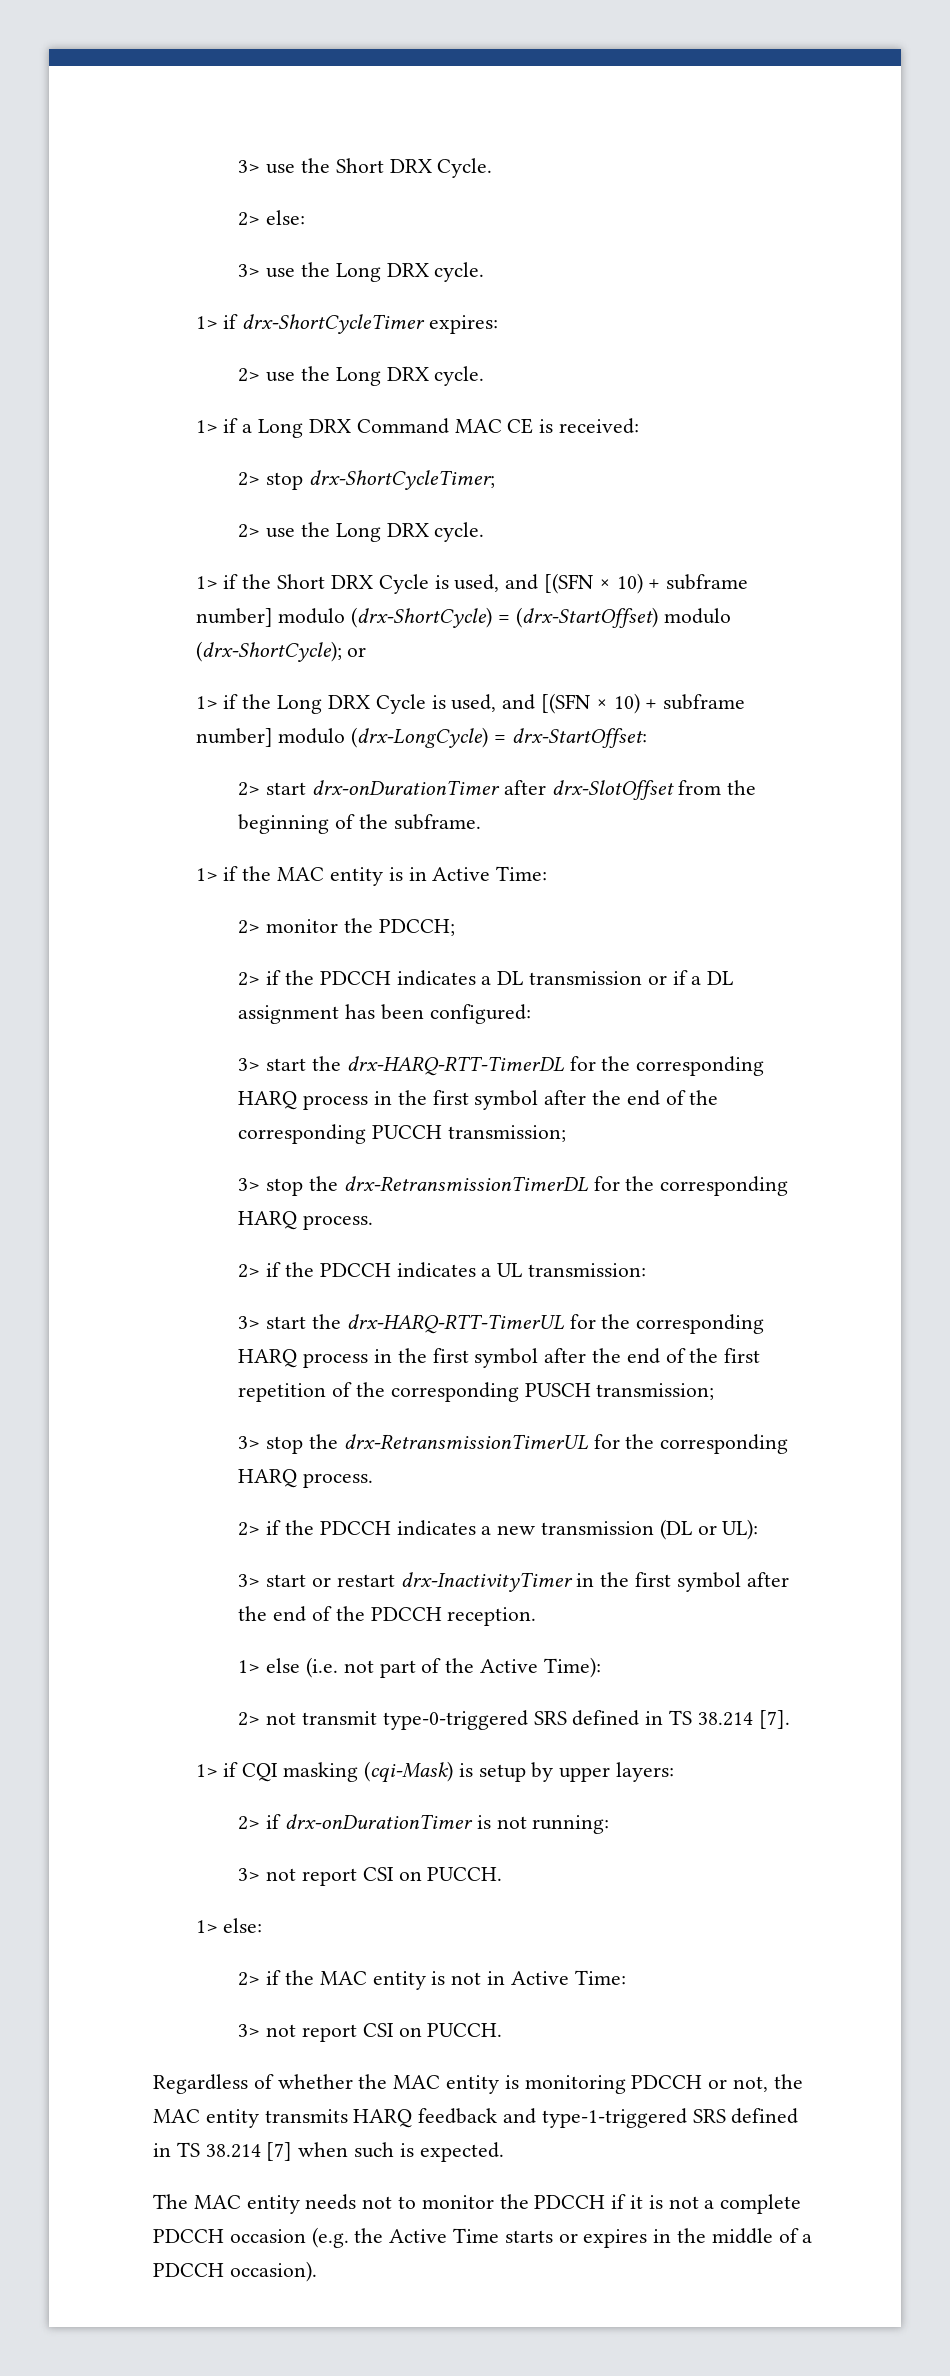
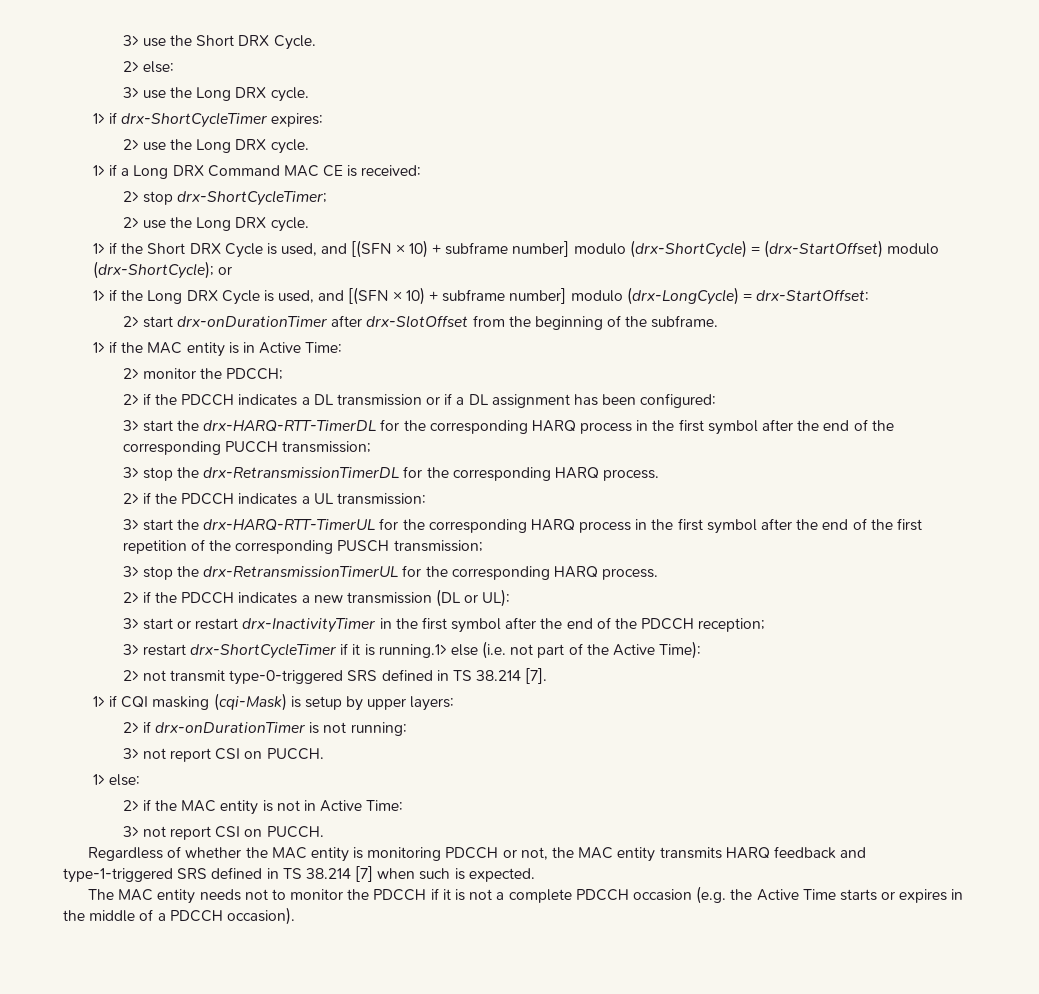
[447,1607,537,1626] [238,1660,261,1673] reception. // 1> -> [698,618,766,632] [122,643,447,659] reception; // 3> restart drx-ShortCycleTimer if it is running.1>

